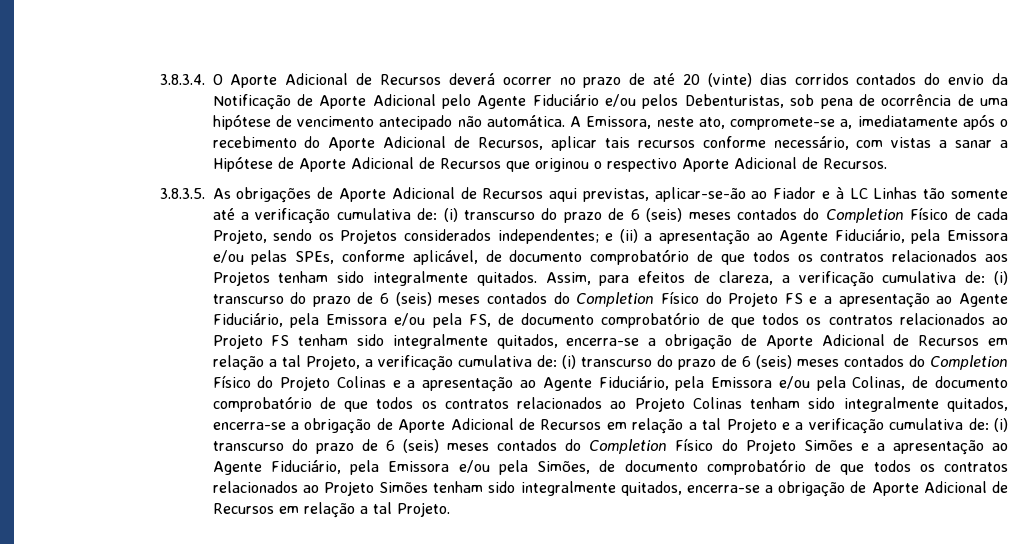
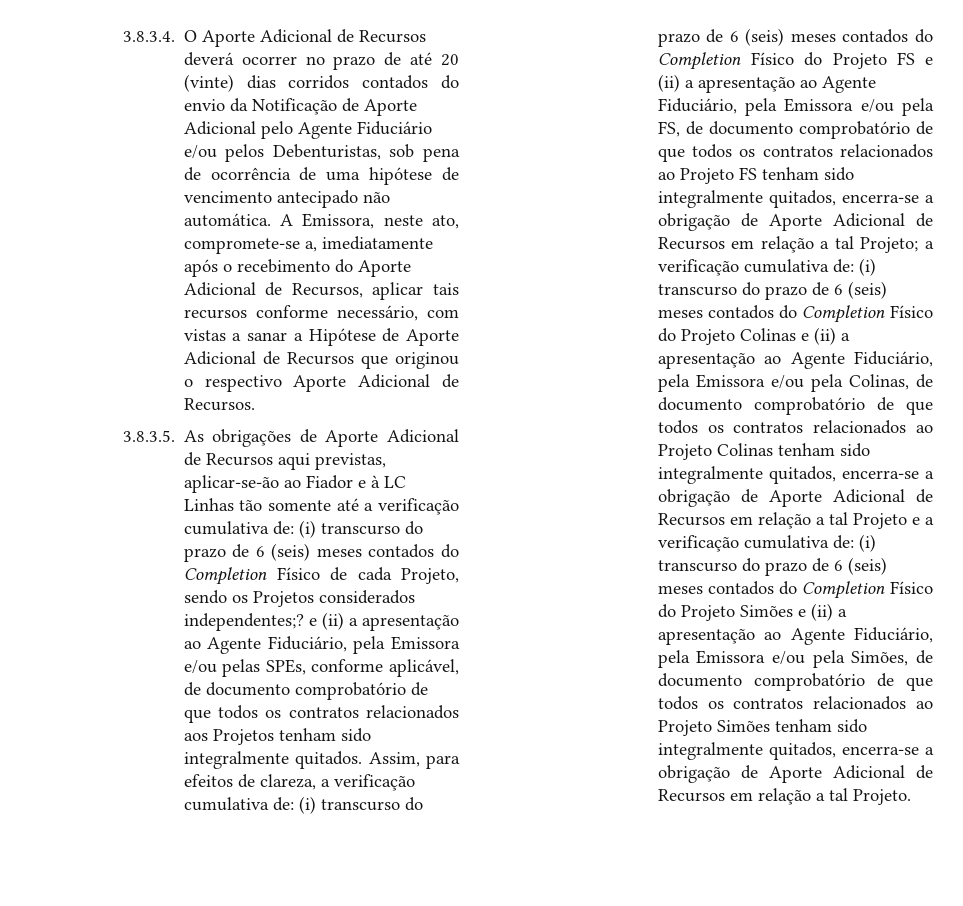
[497,229,599,244] independentes; -> [183,613,304,631] independentes;?
(818, 300) none -> [657,74,680,92] (ii)
[305,355,360,370] Projeto, -> [860,237,919,253] Projeto;
(401, 384) none -> [813,327,836,345] (ii)
(869, 447) none -> [810,603,833,621] (ii)

